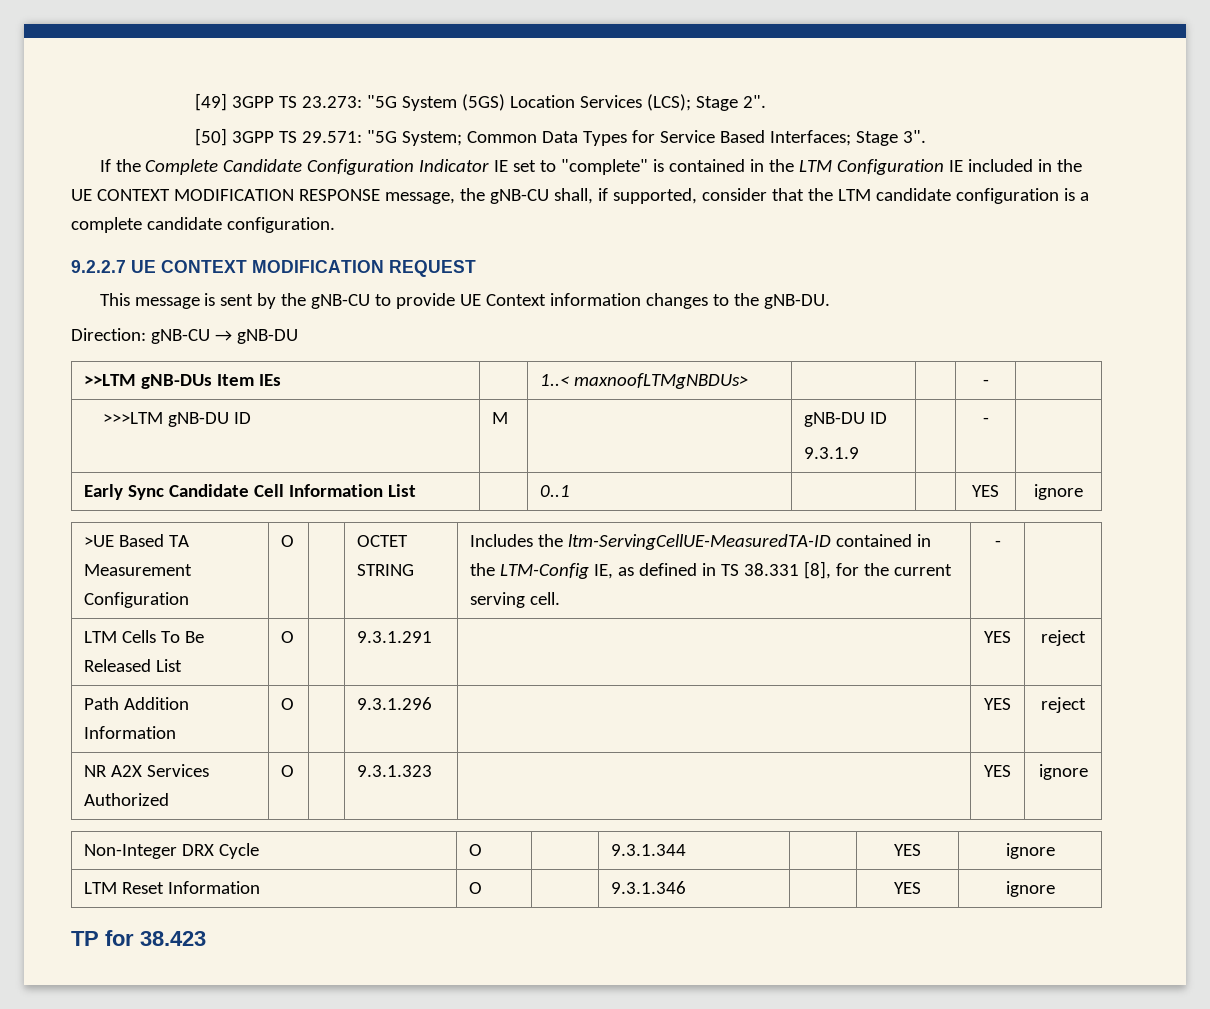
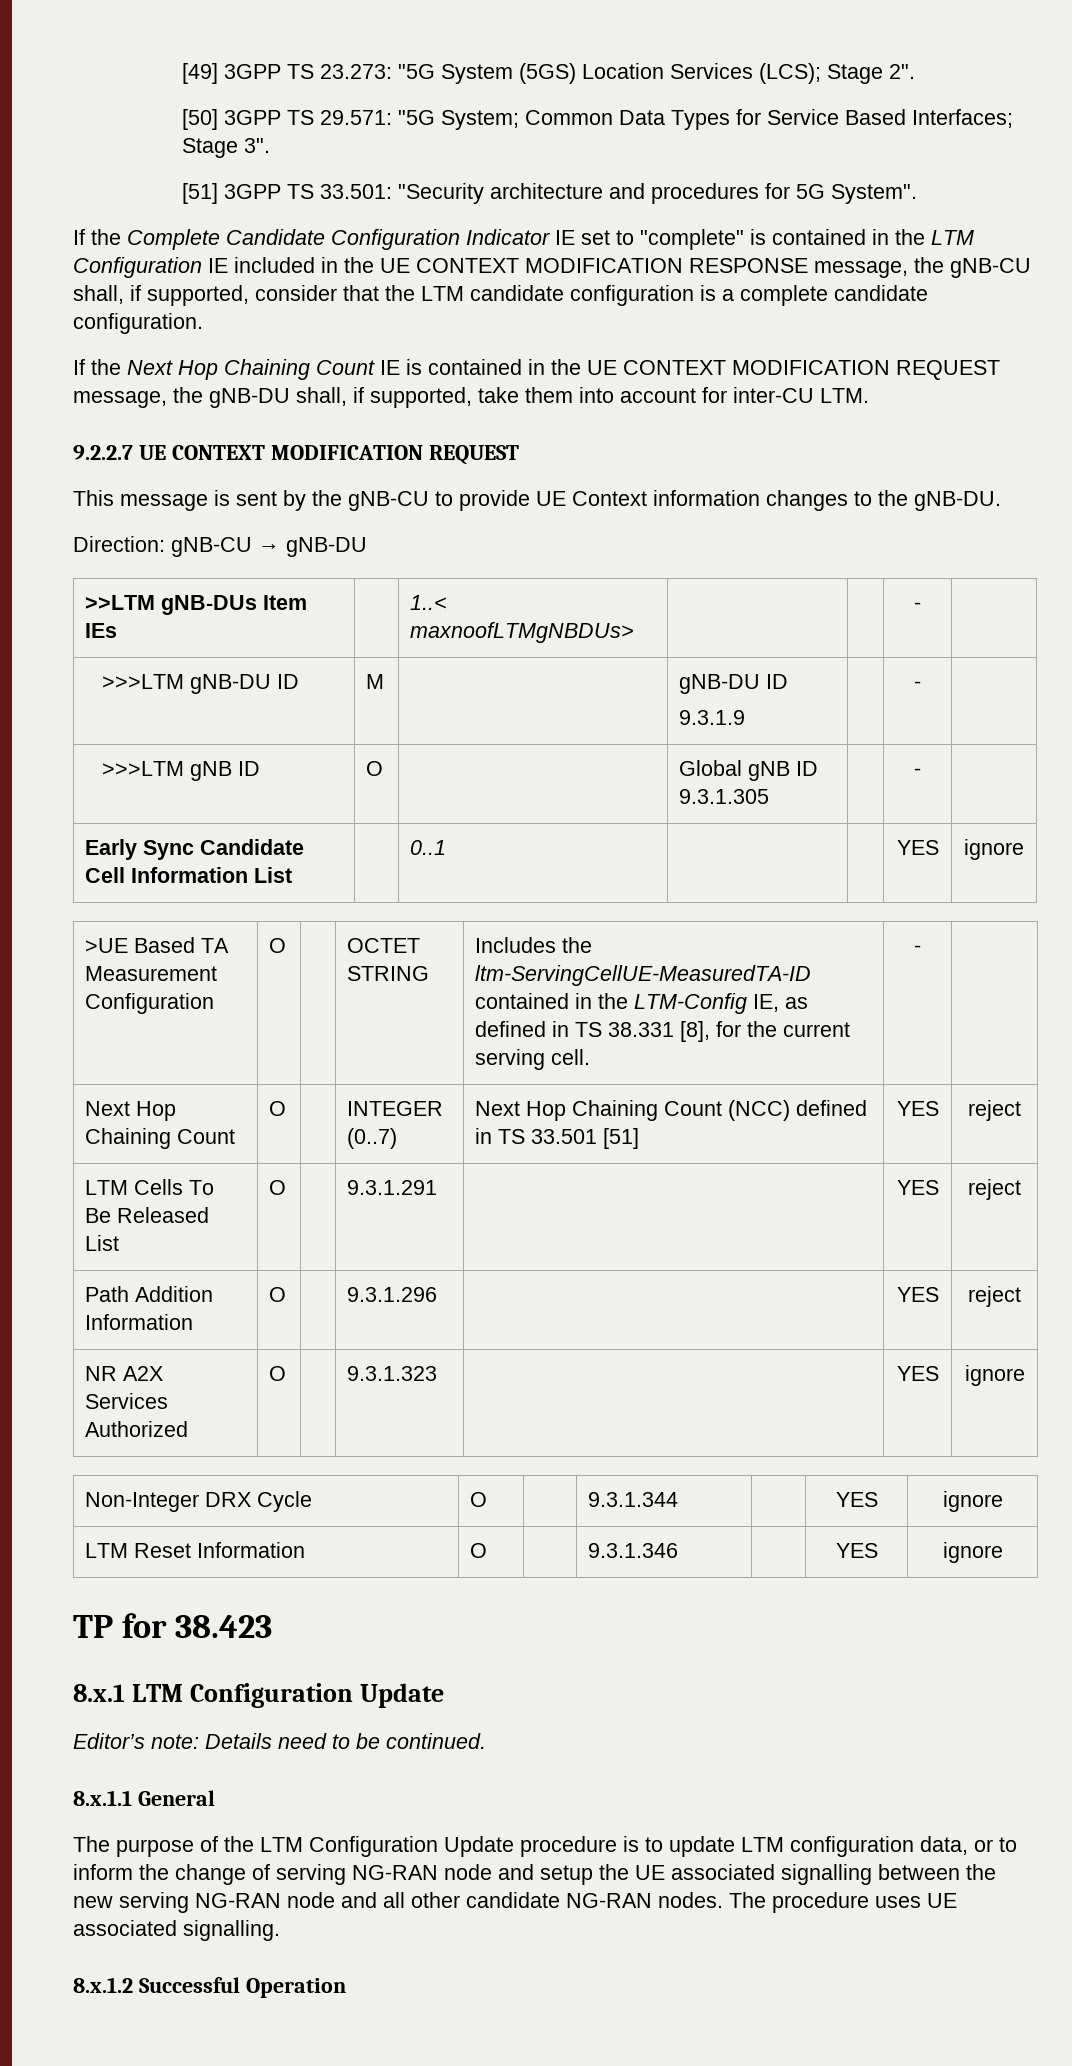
(926, 136) none -> [182,183,918,204] // [51] 3GPP TS 33.501: "Security architecture and procedures for 5G System".
(335, 225) none -> [73,359,1000,380] [73,387,869,408] // If the Next Hop Chaining Count IE is contained in the UE CONTEXT MODIFICATION REQUEST message, the gNB-DU shall, if supported, take them into account for inter-CU LTM.
(989, 420) none -> [101,761,260,781] [366,761,384,776] [679,760,819,781] [679,789,770,804] [914,768,921,776] // >>>LTM gNB ID | O | | Global gNB ID 9.3.1.305 | | - |
(1001, 543) none -> [85,1101,177,1121] [85,1128,236,1149] [269,1101,287,1116] [347,1101,444,1116] [347,1128,398,1149] [475,1100,868,1121] [475,1128,640,1149] [896,1101,939,1116] [968,1100,1021,1121] // Next Hop Chaining Count | O | | INTEGER (0..7) | Next Hop Chaining Count (NCC) defined in TS 33.501 [51] | YES | reject
(206, 938) none -> [73,1683,444,1708] [73,1733,486,1749] [73,1790,215,1806] [73,1836,1017,1857] [73,1864,996,1885] [73,1892,957,1913] [73,1920,280,1941] [73,1977,346,1998] // 8.x.1 LTM Configuration Update // Editor’s note: Details need to be continued. // 8.x.1.1 General // The purpose of the LTM Configuration Update procedure is to update LTM configuration data, or to inform the change of serving NG-RAN node and setup the UE associated signalling between the new serving NG-RAN node and all other candidate NG-RAN nodes. The procedure uses UE associated signalling. // 8.x.1.2 Successful Operation

